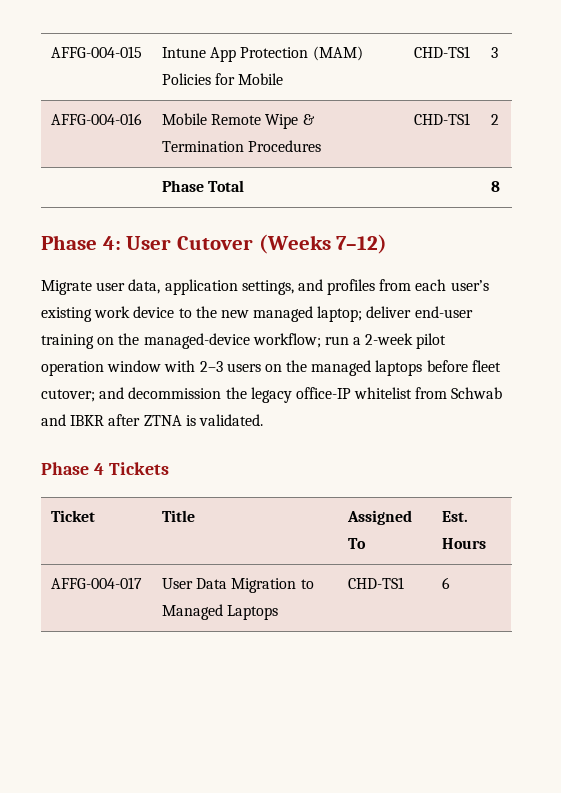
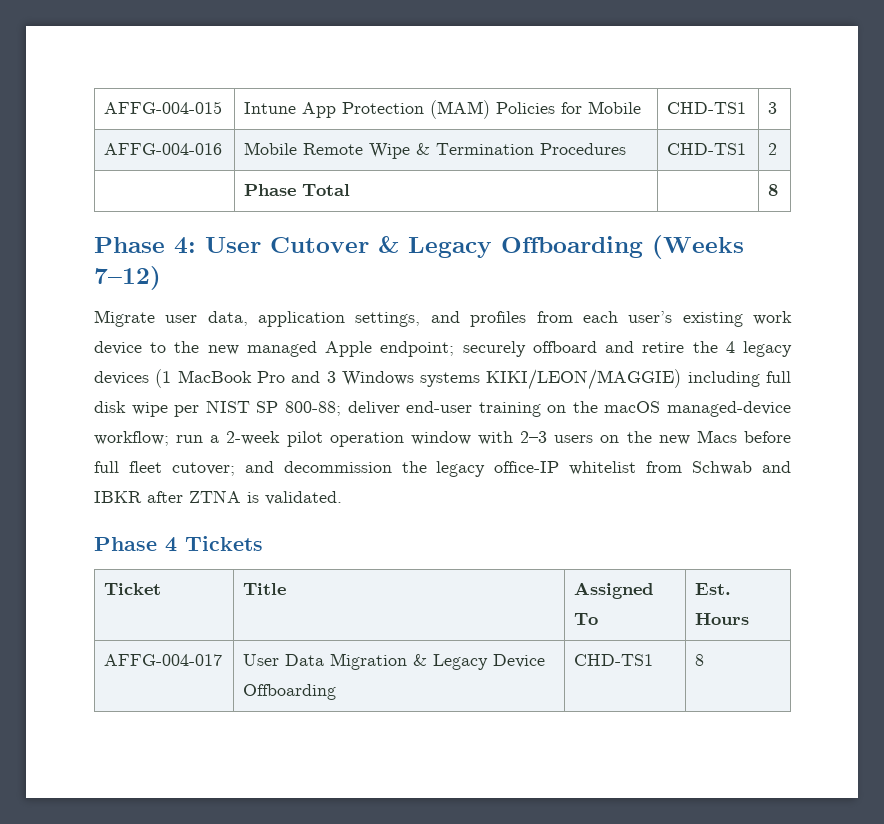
(254, 243) none -> [378,236,643,258] & Legacy Offboarding
[317,306,363,322] laptop; -> [325,341,793,357] [94,369,791,390] [94,400,341,417] Apple endpoint; securely offboard and retire the 4 legacy devices (1 MacBook Pro and 3 Windows systems KIKI/LEON/MAGGIE) including full disk wipe per NIST SP 800-88;
(140, 339) none -> [604,401,661,413] macOS
[311,360,468,376] managed laptops before -> [658,430,791,445] [94,461,119,473] new Macs before full
[300,579,314,589] [161,604,279,620] [347,577,404,589] [441,577,450,589] to Managed Laptops | CHD-TS1 | 6 -> [413,654,546,670] [243,684,337,700] [574,654,654,666] [695,654,705,666] & Legacy Device Offboarding | CHD-TS1 | 8

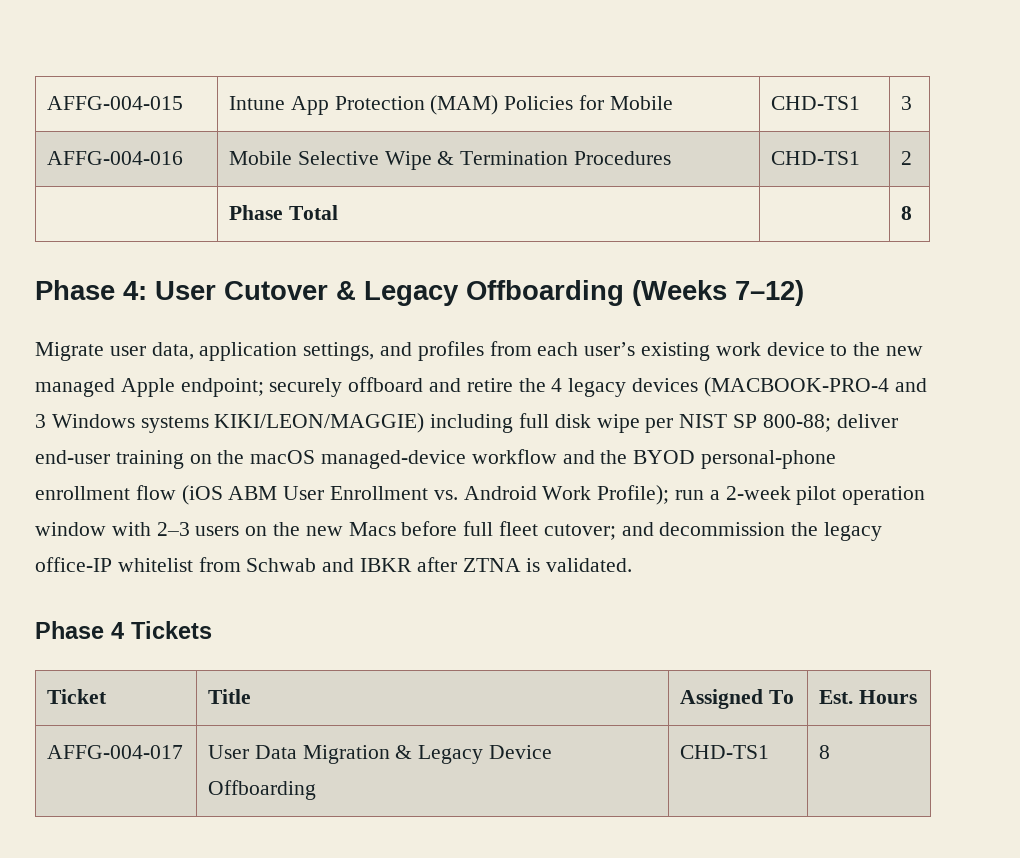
[303,143,364,155] Remote -> [297,151,379,165] Selective
[155,369,285,388] (1 MacBook Pro -> [703,377,889,397] (MACBOOK-PRO-4
[94,431,169,446] workflow; -> [471,449,837,469] [35,485,670,505] workflow and the BYOD personal-phone enrollment flow (iOS ABM User Enrollment vs. Android Work Profile);

